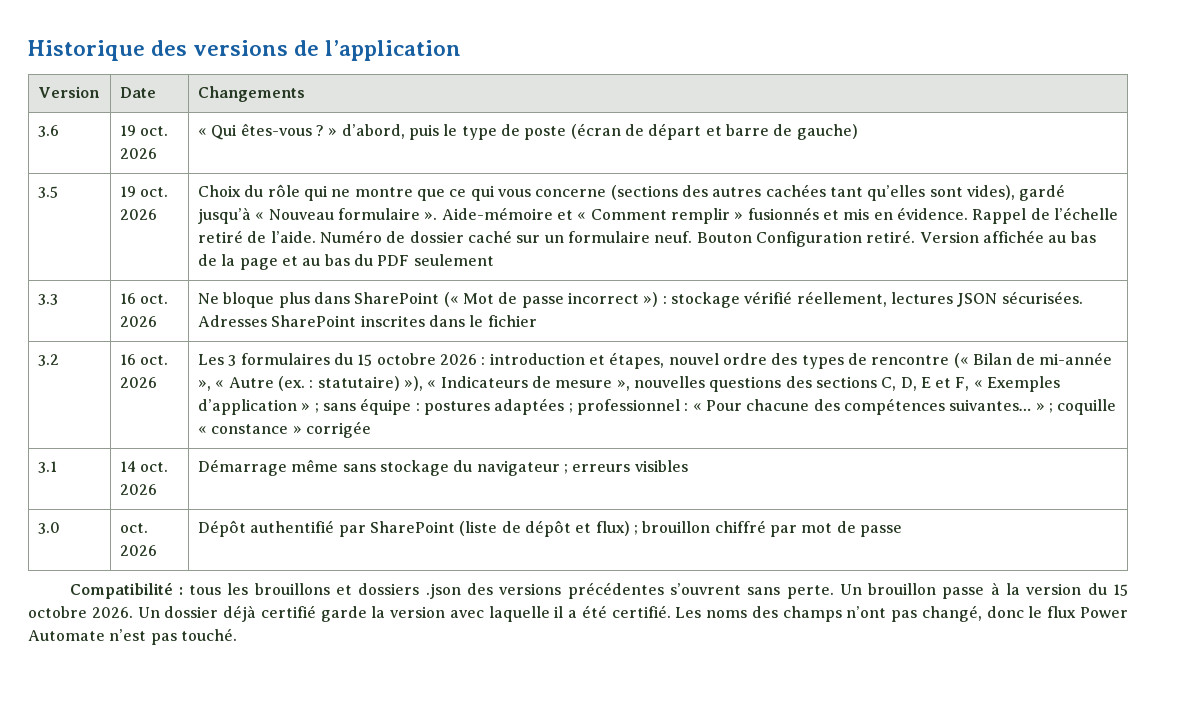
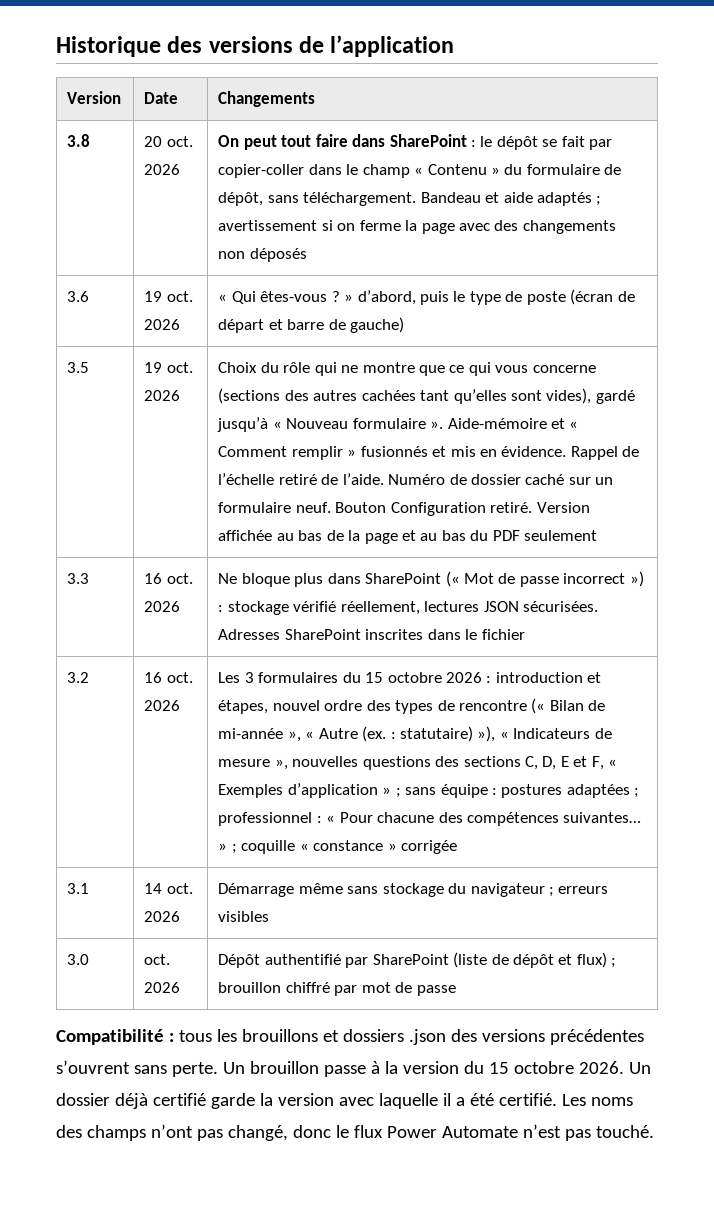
(306, 94) none -> [67,134,91,147] [144,136,193,147] [144,164,181,175] [218,134,613,150] [218,164,622,178] [218,192,602,206] [218,220,616,234] [218,248,307,262] // 3.8 | 20 oct. 2026 | On peut tout faire dans SharePoint : le dépôt se fait par copier-coller dans le champ « Contenu » du formulaire de dépôt, sans téléchargement. Bandeau et aide adaptés ; avertissement si on ferme la page avec des changements non déposés

